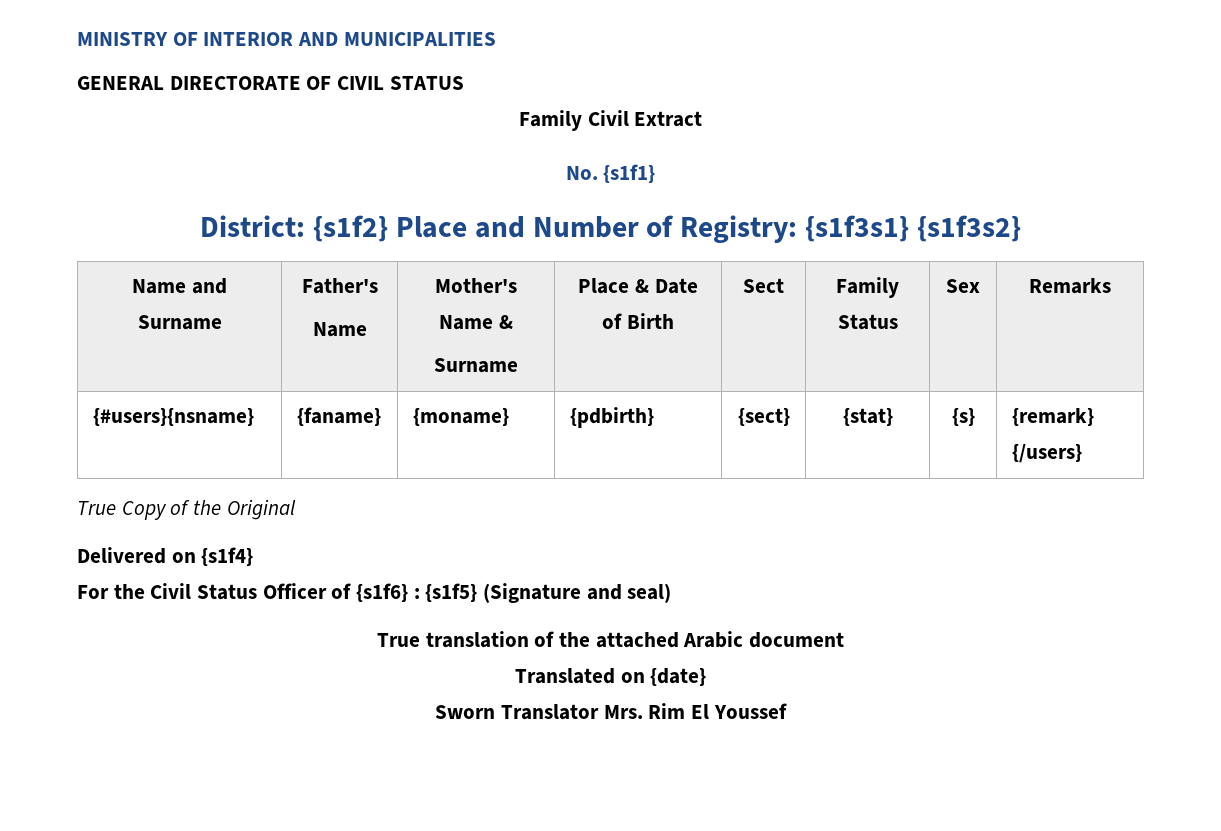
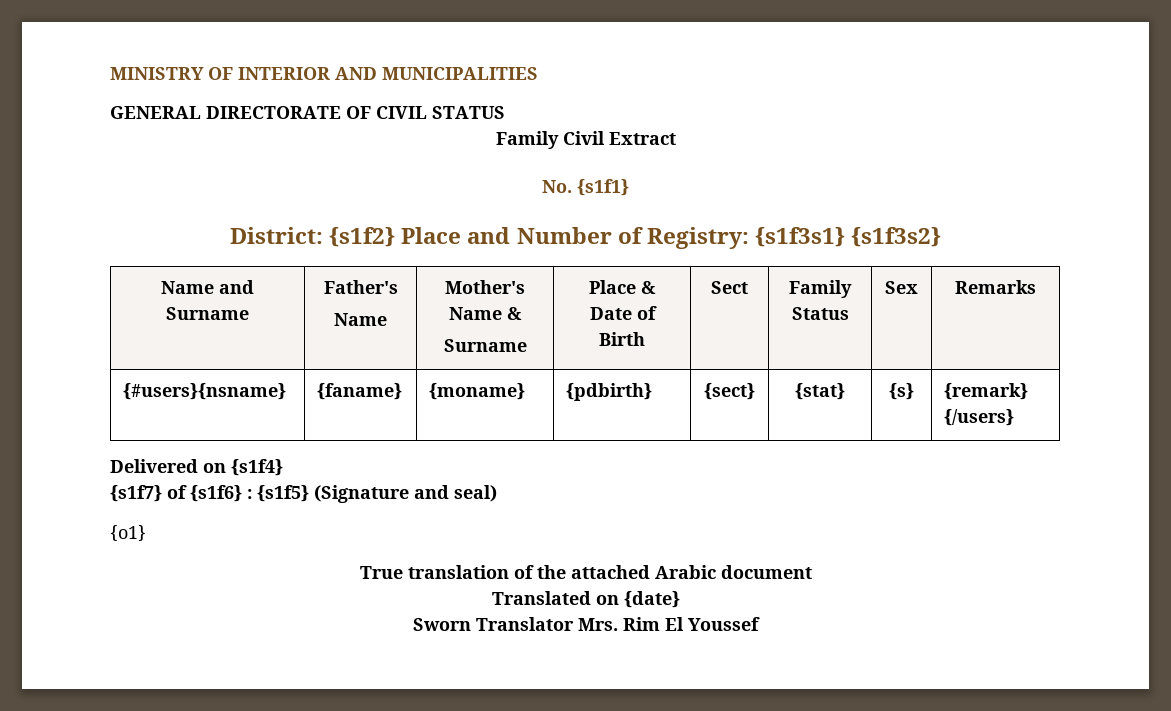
[77,499,296,520] [77,547,254,566] [77,583,327,600] True Copy of the Original // Delivered on {s1f4} // For the Civil Status Officer -> [110,459,283,476] [110,485,162,502] Delivered on {s1f4} // {s1f7}
(672, 593) none -> [110,525,146,541] // {o1}

